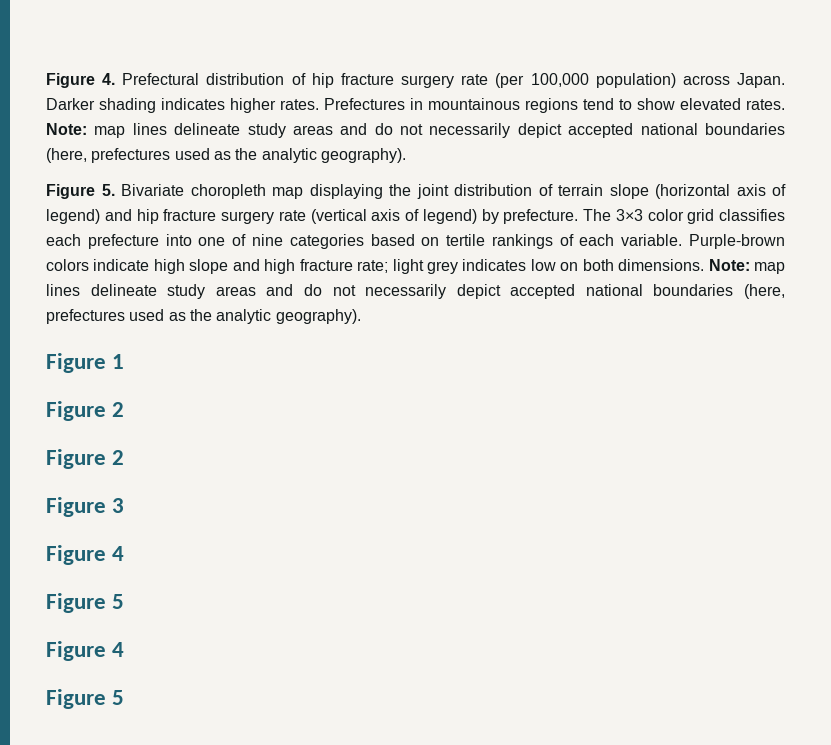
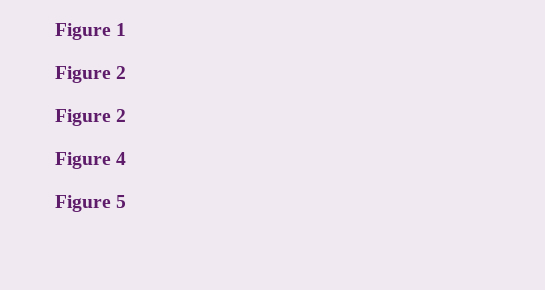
[46,73,785,88] [46,98,785,113] [46,123,785,138] [46,148,406,163] [46,184,786,199] [46,209,785,224] [46,234,786,249] [46,259,785,274] [46,284,786,299] [46,309,361,324] [46,353,106,373] Figure 4. Prefectural distribution of hip fracture surgery rate (per 100,000 population) across Japan. Darker shading indicates higher rates. Prefectures in mountainous regions tend to show elevated rates. Note: map lines delineate study areas and do not necessarily depict accepted national boundaries (here, prefectures used as the analytic geography). // Figure 5. Bivariate choropleth map displaying the joint distribution of terrain slope (horizontal axis of legend) and hip fracture surgery rate (vertical axis of legend) by prefecture. The 3×3 color grid classifies each prefecture into one of nine categories based on tertile rankings of each variable. Purple-brown colors indicate high slope and high fracture rate; light grey indicates low on both dimensions. Note: map lines delineate study areas and do not necessarily depict accepted national boundaries (here, prefectures used as the analytic geography). // Figure -> [55,23,111,40] Figure
[46,497,125,517] [46,545,125,565] [46,593,125,613] [46,641,125,661] [46,689,125,709] // Figure 3 // Figure 4 // Figure 5 // Figure 4 // Figure 5 -> [55,152,127,169] [55,195,127,212] // Figure 4 // Figure 5

